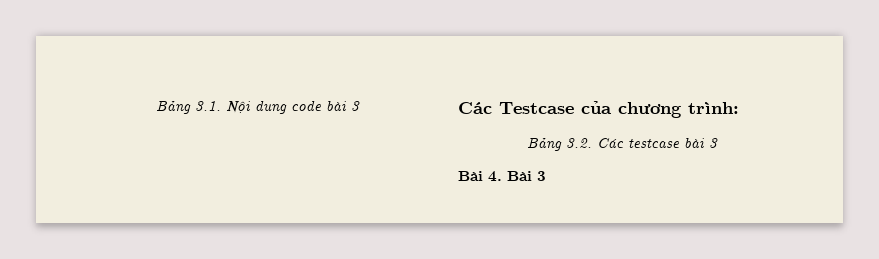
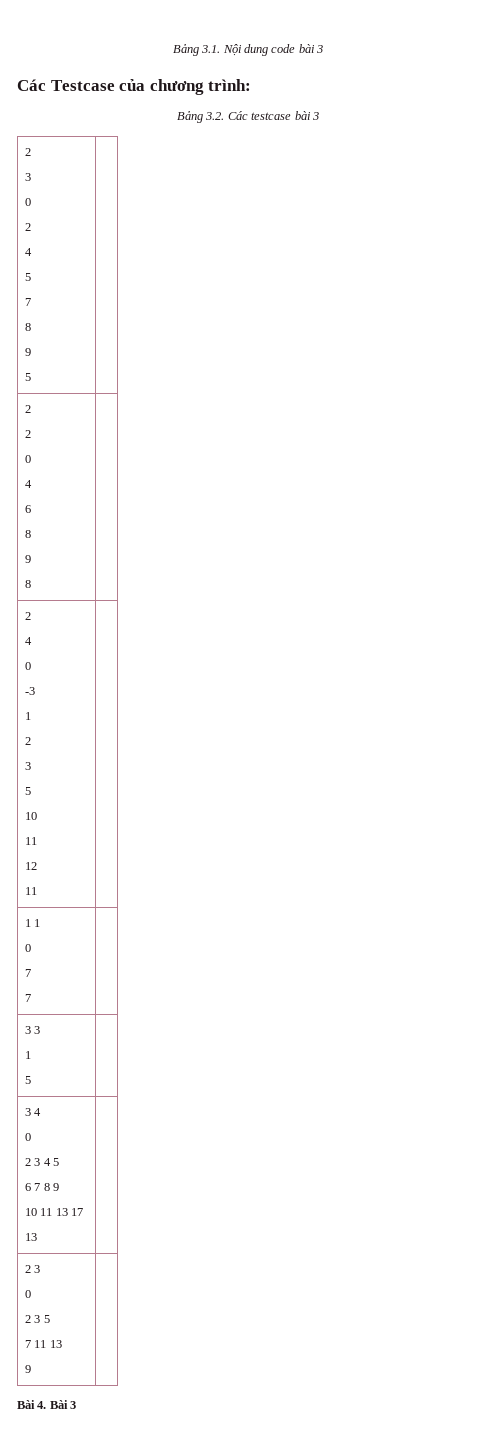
(718, 143) none -> [25,148,32,156] [25,173,32,181] [25,198,32,206] [25,223,32,231] [25,248,33,256] [25,273,32,281] [25,298,32,306] [25,323,32,331] [25,348,32,356] [25,373,32,381] [25,405,32,413] [25,430,32,438] [25,455,32,463] [25,480,33,488] [25,505,32,513] [25,530,32,538] [25,555,32,563] [25,580,32,588] [25,612,32,620] [25,637,33,645] [25,662,32,670] [25,687,36,695] [25,712,32,720] [25,737,32,745] [25,762,32,770] [25,787,32,795] [25,812,38,820] [25,837,38,845] [25,862,38,870] [25,887,38,895] [25,919,41,927] [25,944,32,952] [25,969,32,977] [25,994,32,1002] [25,1026,41,1034] [25,1051,32,1059] [25,1076,32,1084] [25,1108,42,1116] [25,1133,32,1141] [25,1158,60,1166] [25,1183,60,1191] [25,1208,84,1216] [25,1233,38,1241] [25,1265,41,1273] [25,1290,32,1298] [25,1315,50,1323] [25,1340,62,1348] [25,1365,32,1373] // 2 // 3 // 0 // 2 // 4 // 5 // 7 // 8 // 9 // 5 | // 2 // 2 // 0 // 4 // 6 // 8 // 9 // 8 | // 2 // 4 // 0 // -3 // 1 // 2 // 3 // 5 // 10 // 11 // 12 // 11 | // 1 1 // 0 // 7 // 7 | // 3 3 // 1 // 5 | // 3 4 // 0 // 2 3 4 5 // 6 7 8 9 // 10 11 13 17 // 13 | // 2 3 // 0 // 2 3 5 // 7 11 13 // 9 |

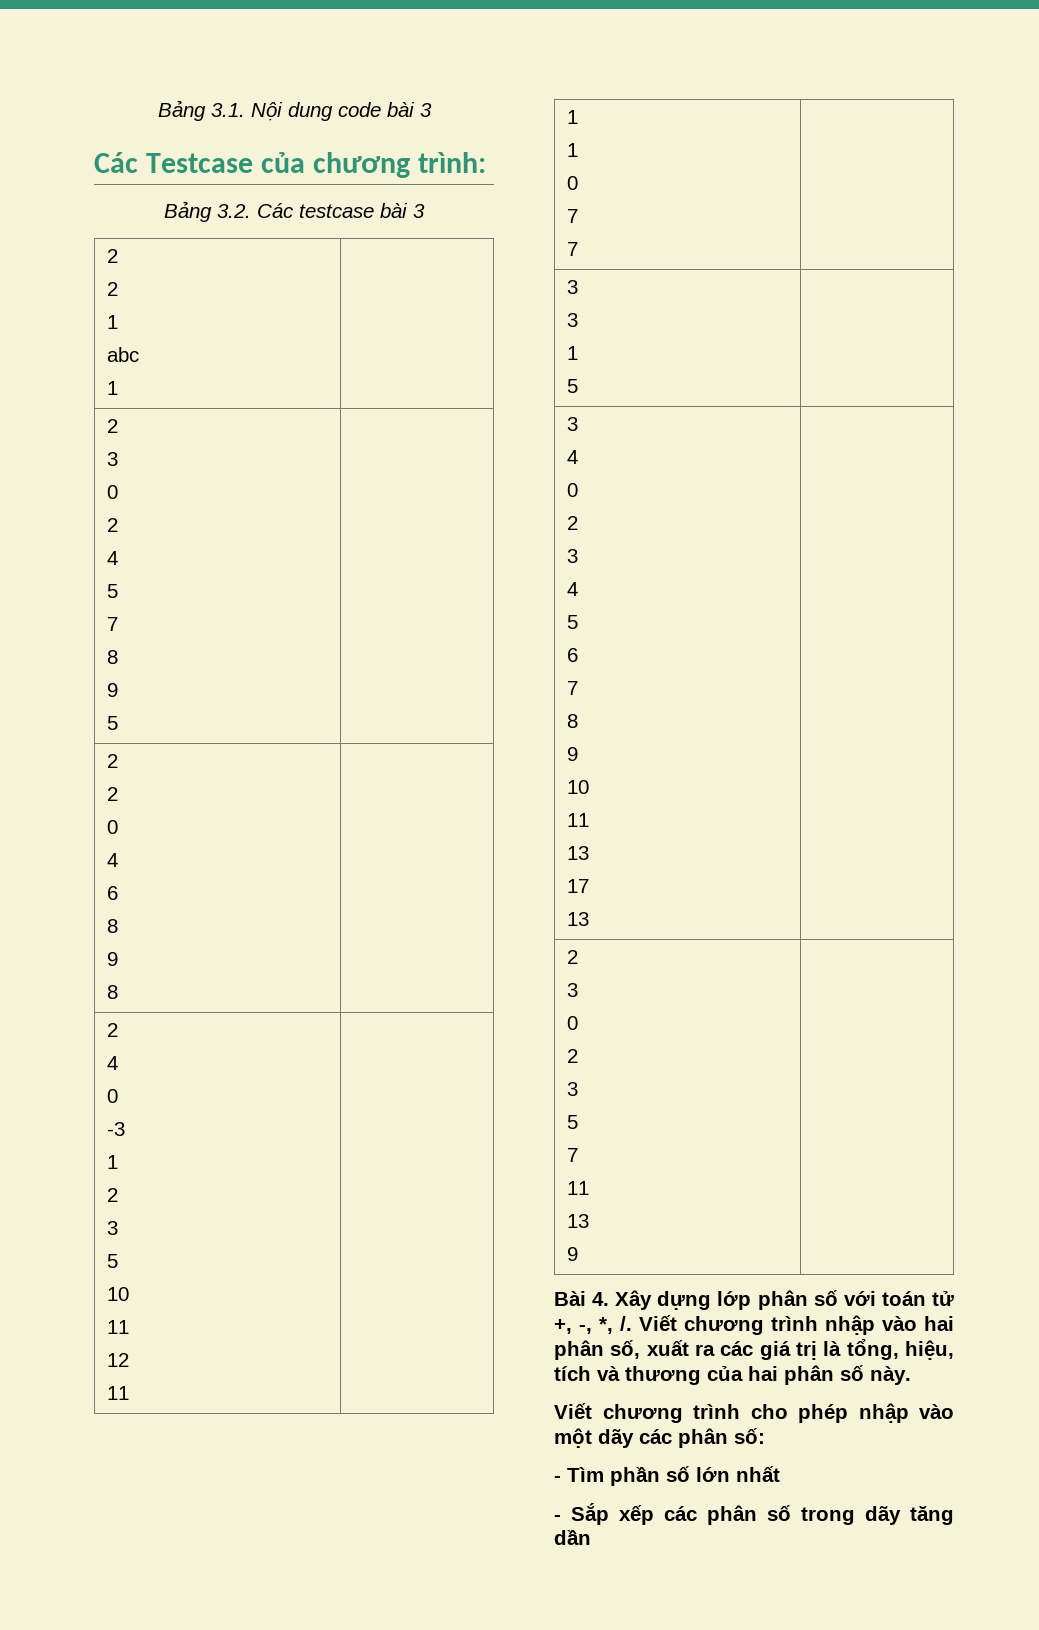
(32, 152) none -> [107,282,119,296] [107,315,119,329] [107,347,140,362] [107,381,119,395] [107,419,119,433] // 2 // 1 // abc // 1 | // 2
(32, 923) none -> (579, 117) //
(32, 1030) none -> (579, 287) //
(32, 1112) none -> (579, 424) //
[34,1158,51,1166] 3 4 -> [567,549,579,563] [567,582,579,596] // 3 // 4 //
[34,1183,50,1191] 7 8 -> [567,681,579,695] [567,714,579,728] // 7 // 8 //
[40,1208,68,1216] 11 13 -> [567,813,590,827] [567,846,590,860] // 11 // 13 //
[34,1265,41,1273] [25,1290,32,1298] [25,1315,50,1323] [25,1340,47,1348] 3 // 0 // 2 3 5 // 7 11 -> [567,983,579,997] [567,1016,579,1030] [567,1049,579,1063] [567,1082,579,1096] [567,1115,579,1129] [567,1148,579,1162] [567,1181,590,1195] // 3 // 0 // 2 // 3 // 5 // 7 // 11 //
[49,1400,77,1409] Bài 3 -> [615,1290,954,1310] [554,1315,954,1335] [554,1339,954,1360] [554,1365,911,1385] [554,1403,954,1423] [554,1428,765,1448] [554,1466,780,1486] [554,1503,954,1525] [554,1530,591,1545] Xây dựng lớp phân số với toán tử +, -, *, /. Viết chương trình nhập vào hai phân số, xuất ra các giá trị là tổng, hiệu, tích và thương của hai phân số này. // Viết chương trình cho phép nhập vào một dãy các phân số: // - Tìm phần số lớn nhất // - Sắp xếp các phân số trong dãy tăng dần

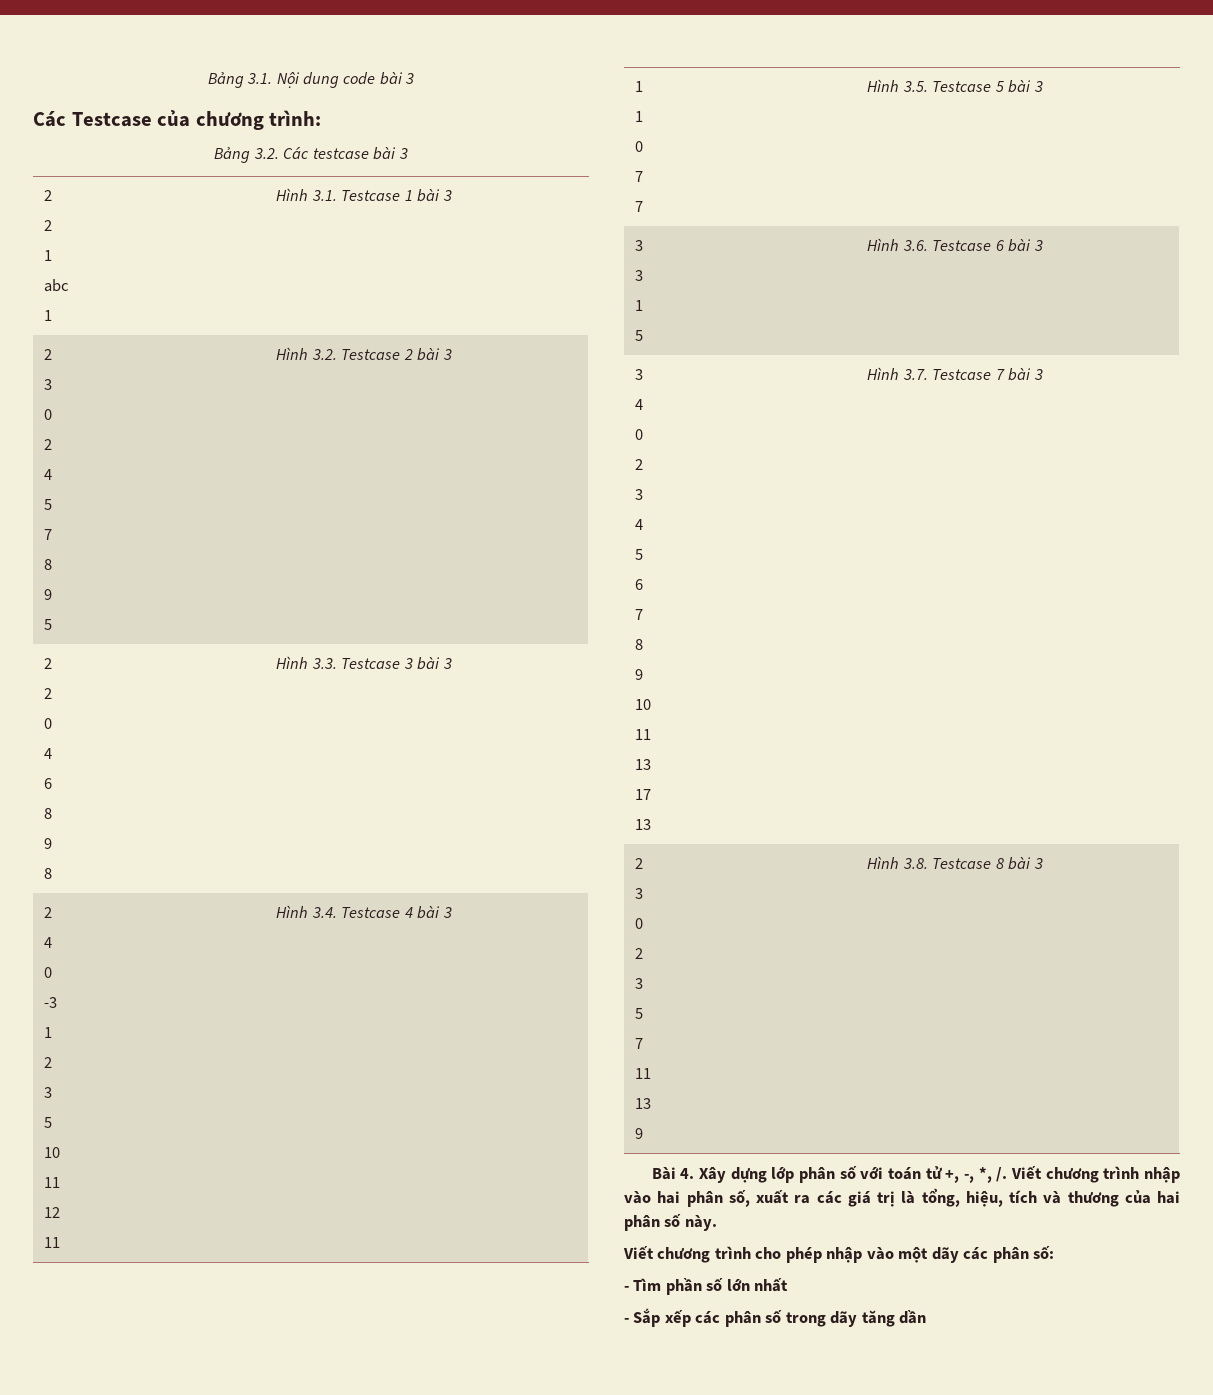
(119, 388) none -> [276,188,452,202] Hình 3.1. Testcase 1 bài 3
(119, 723) none -> [276,347,452,361] Hình 3.2. Testcase 2 bài 3
(119, 992) none -> [276,656,452,670] Hình 3.3. Testcase 3 bài 3
(130, 1393) none -> [276,905,452,919] Hình 3.4. Testcase 4 bài 3
[567,280,579,294] [567,313,579,327] [567,346,579,360] [567,379,579,393] // 3 // 3 // 1 // 5 | -> [867,79,1043,93] [635,240,644,251] [635,270,644,281] [635,300,644,311] [635,330,644,341] [867,238,1043,252] Hình 3.5. Testcase 5 bài 3 // 3 // 3 // 1 // 5 | Hình 3.6. Testcase 6 bài 3
(590, 919) none -> [867,367,1043,381] Hình 3.7. Testcase 7 bài 3
(579, 1254) none -> [867,856,1043,870] Hình 3.8. Testcase 8 bài 3

